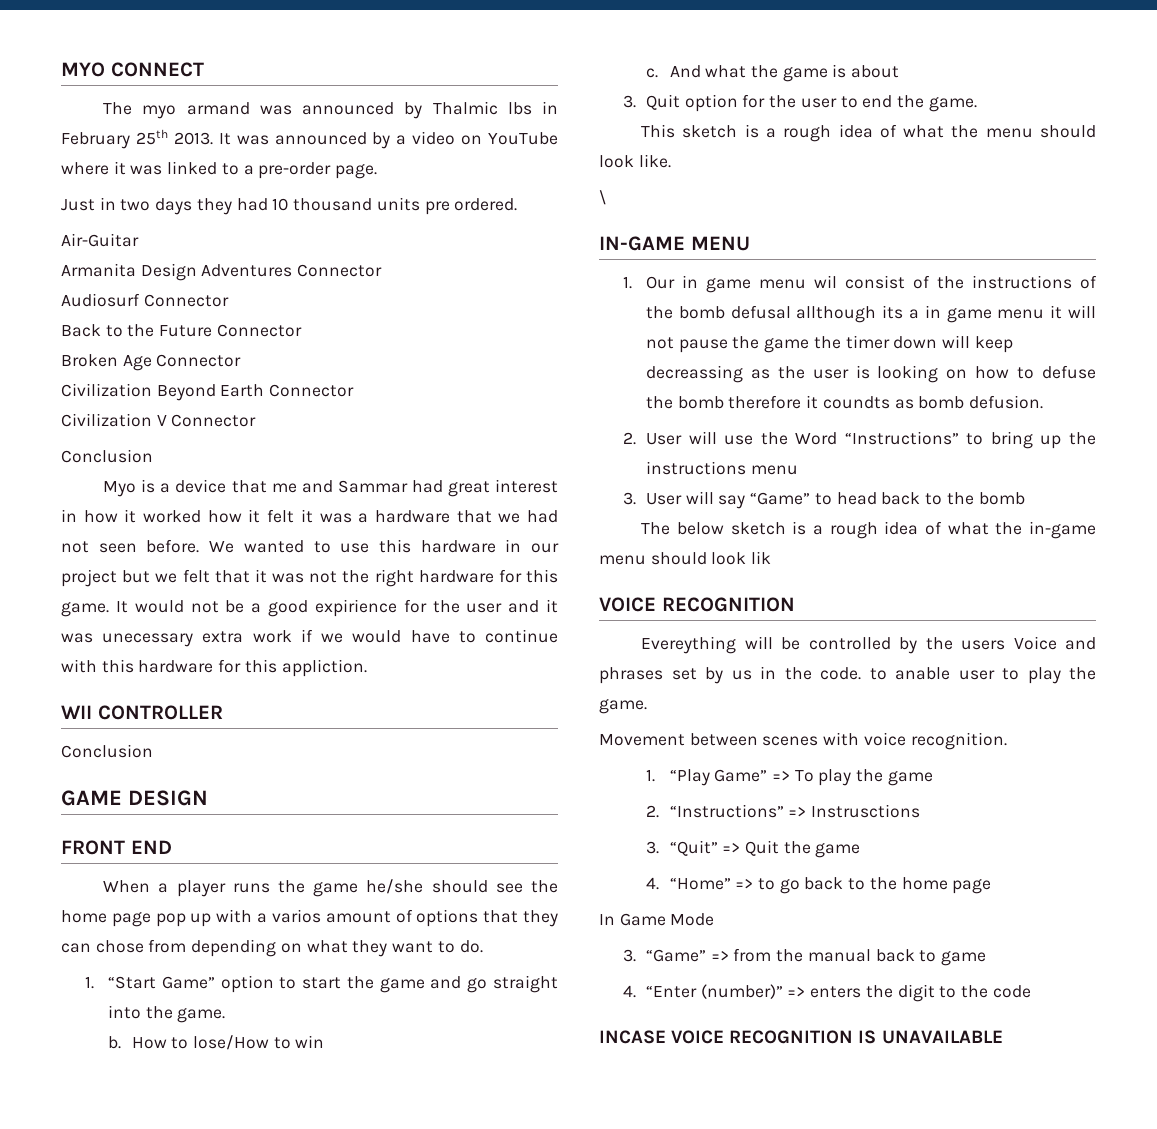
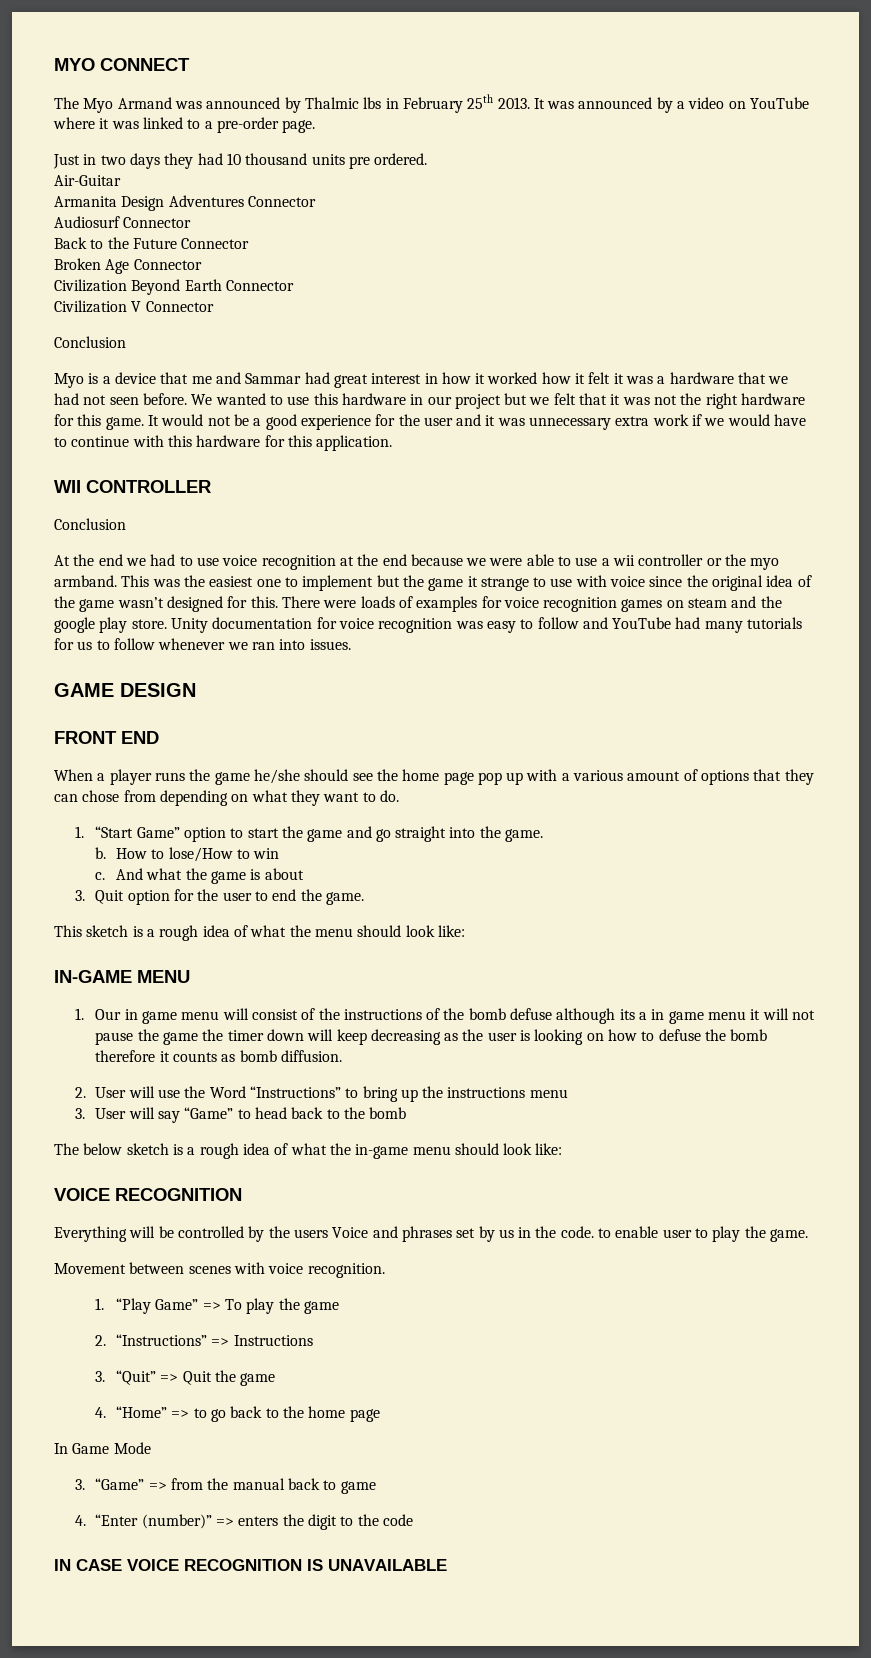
[142,102,250,119] myo armand -> [83,97,172,113] Myo Armand
[314,599,397,617] expirience -> [300,415,371,430] experience
[102,633,194,647] unecessary -> [529,417,612,430] unnecessary
[281,659,367,677] appliction. -> [316,435,393,451] application.
(153, 751) none -> [54,554,780,570] [54,575,812,591] [54,596,782,612] [54,617,803,633] [54,638,351,650] // At the end we had to use voice recognition at the end because we were able to use a wii controller or the myo armband. This was the easiest one to implement but the game it strange to use with voice since the original idea of the game wasn’t designed for this. There were loads of examples for voice recognition games on steam and the google play store. Unity documentation for voice recognition was easy to follow and YouTube had many tutorials for us to follow whenever we ran into issues.
[271,909,321,923] varios -> [573,770,624,781] various
[638,154,671,168] [599,190,607,205] like. // \ -> [437,925,465,937] like:
[814,275,838,288] wil -> [222,1008,249,1020] will
[730,305,877,323] defusal allthough -> [510,1008,616,1024] defuse although
[646,365,744,383] decreassing -> [370,1029,441,1045] decreasing
[822,396,890,409] coundts -> [172,1052,217,1062] counts
[969,395,1044,409] defusion. -> [280,1050,342,1062] diffusion.
[751,551,772,564] lik -> [535,1143,563,1155] like:
[641,636,737,654] Evereything -> [54,1226,127,1242] Everything
[895,667,950,680] anable -> [615,1226,659,1238] enable
[811,804,921,818] Instrusctions -> [233,1335,313,1346] Instructions
[599,1030,666,1044] INCASE -> [54,1559,122,1571] IN CASE

